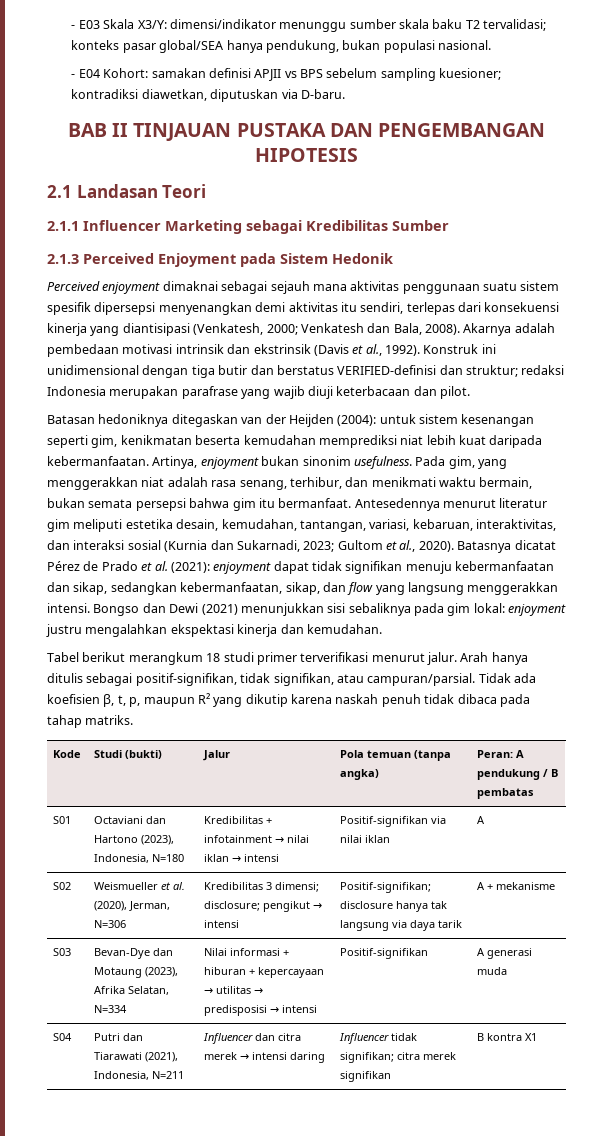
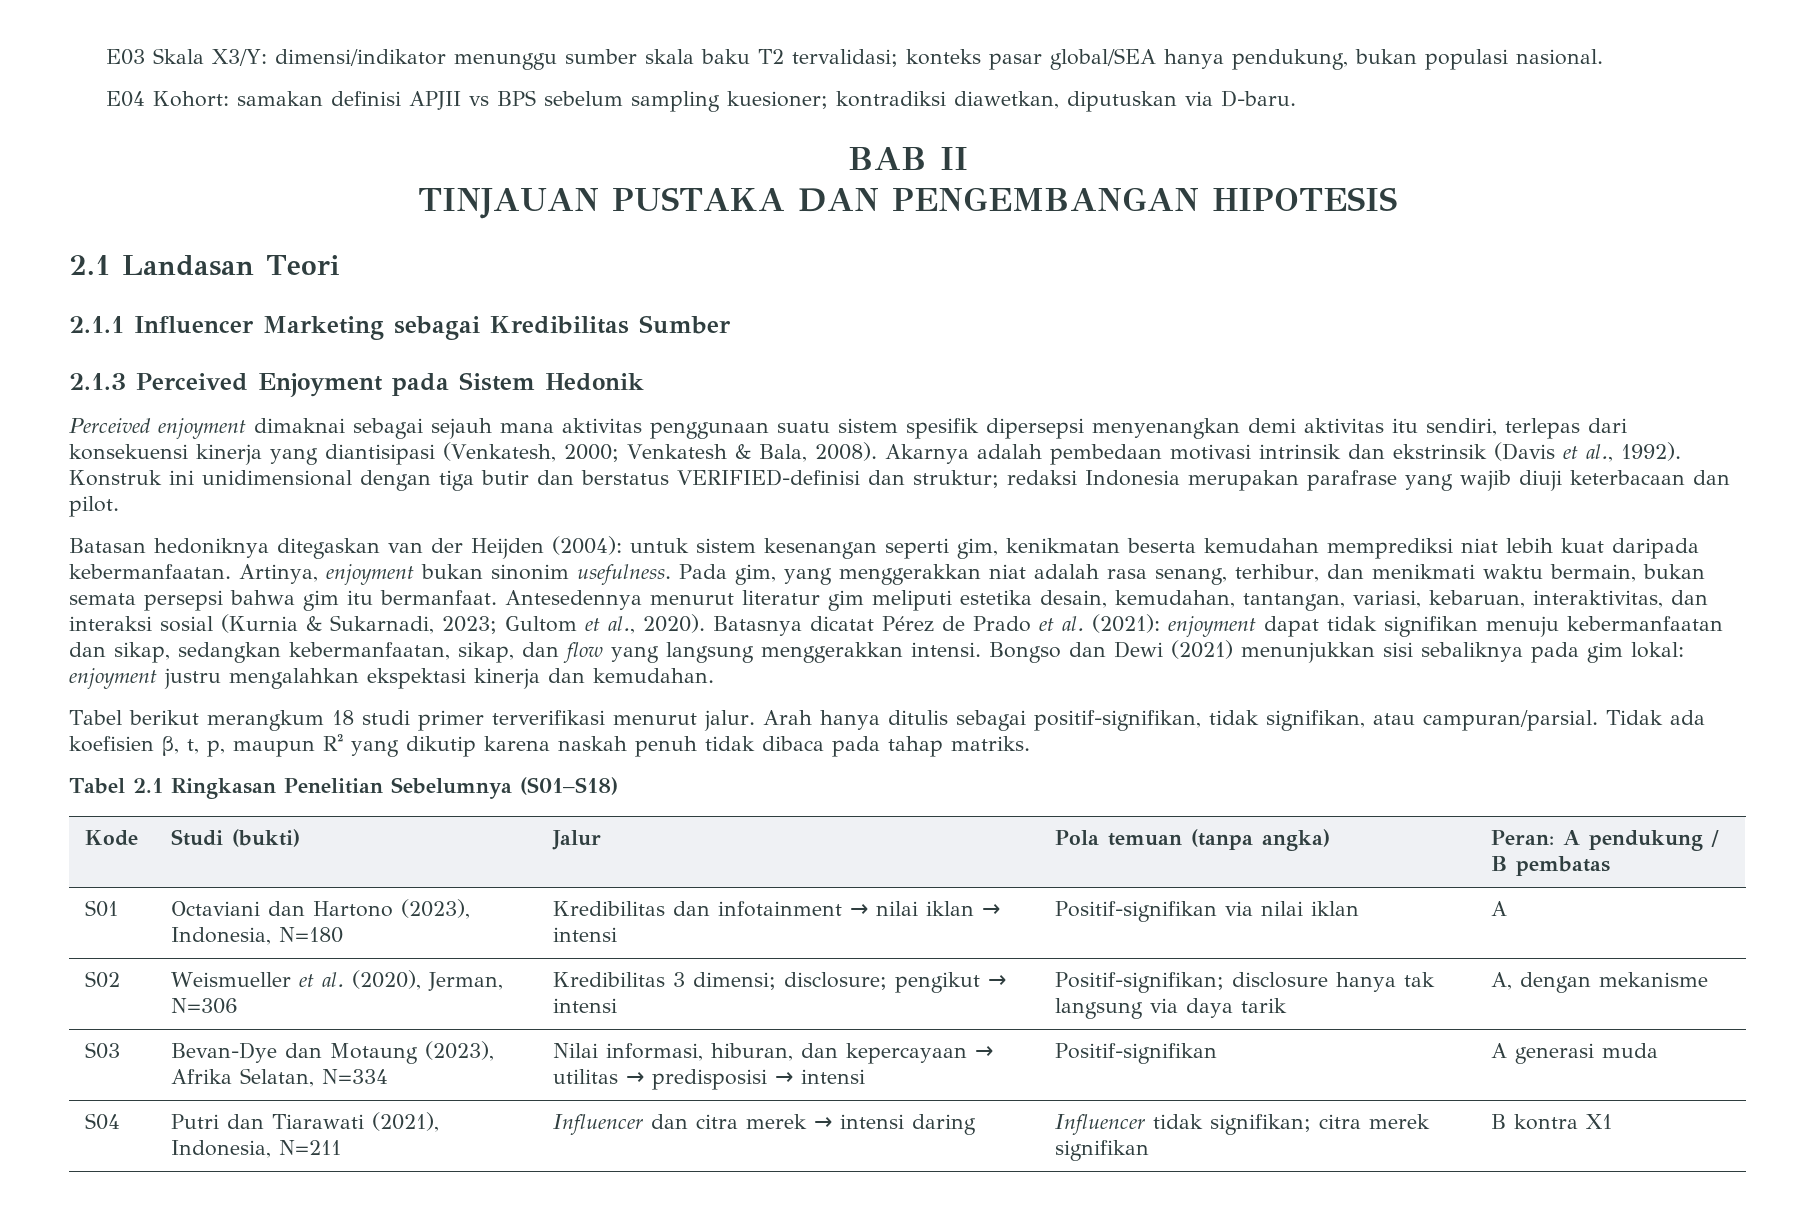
[71,25,76,29] - -> (105, 57) none
[71,74,76,78] - -> (1603, 57) none
(129, 130) none -> (968, 158) //
[367,323,391,333] dan -> [734,444,751,459] &
[210,540,234,550] dan -> [306,616,322,631] &
(134, 720) none -> [69,777,618,799] // Tabel 2.1 Ringkasan Penelitian Sebelumnya (S01–S18)
[266,818,273,824] + -> [673,901,711,916] dan
[477,882,494,890] A + -> [1491,972,1592,993] A, dengan
[230,948,290,956] [204,967,256,975] informasi + hiburan + -> [606,1043,839,1061] informasi, hiburan, dan

